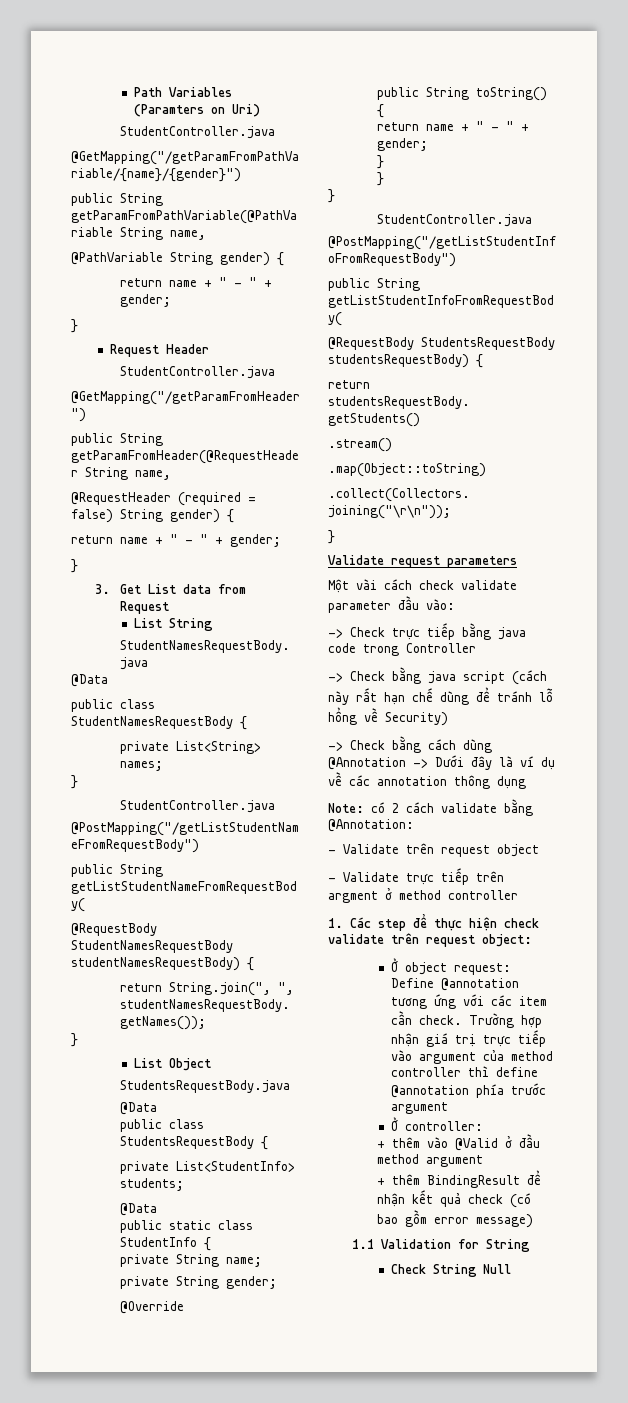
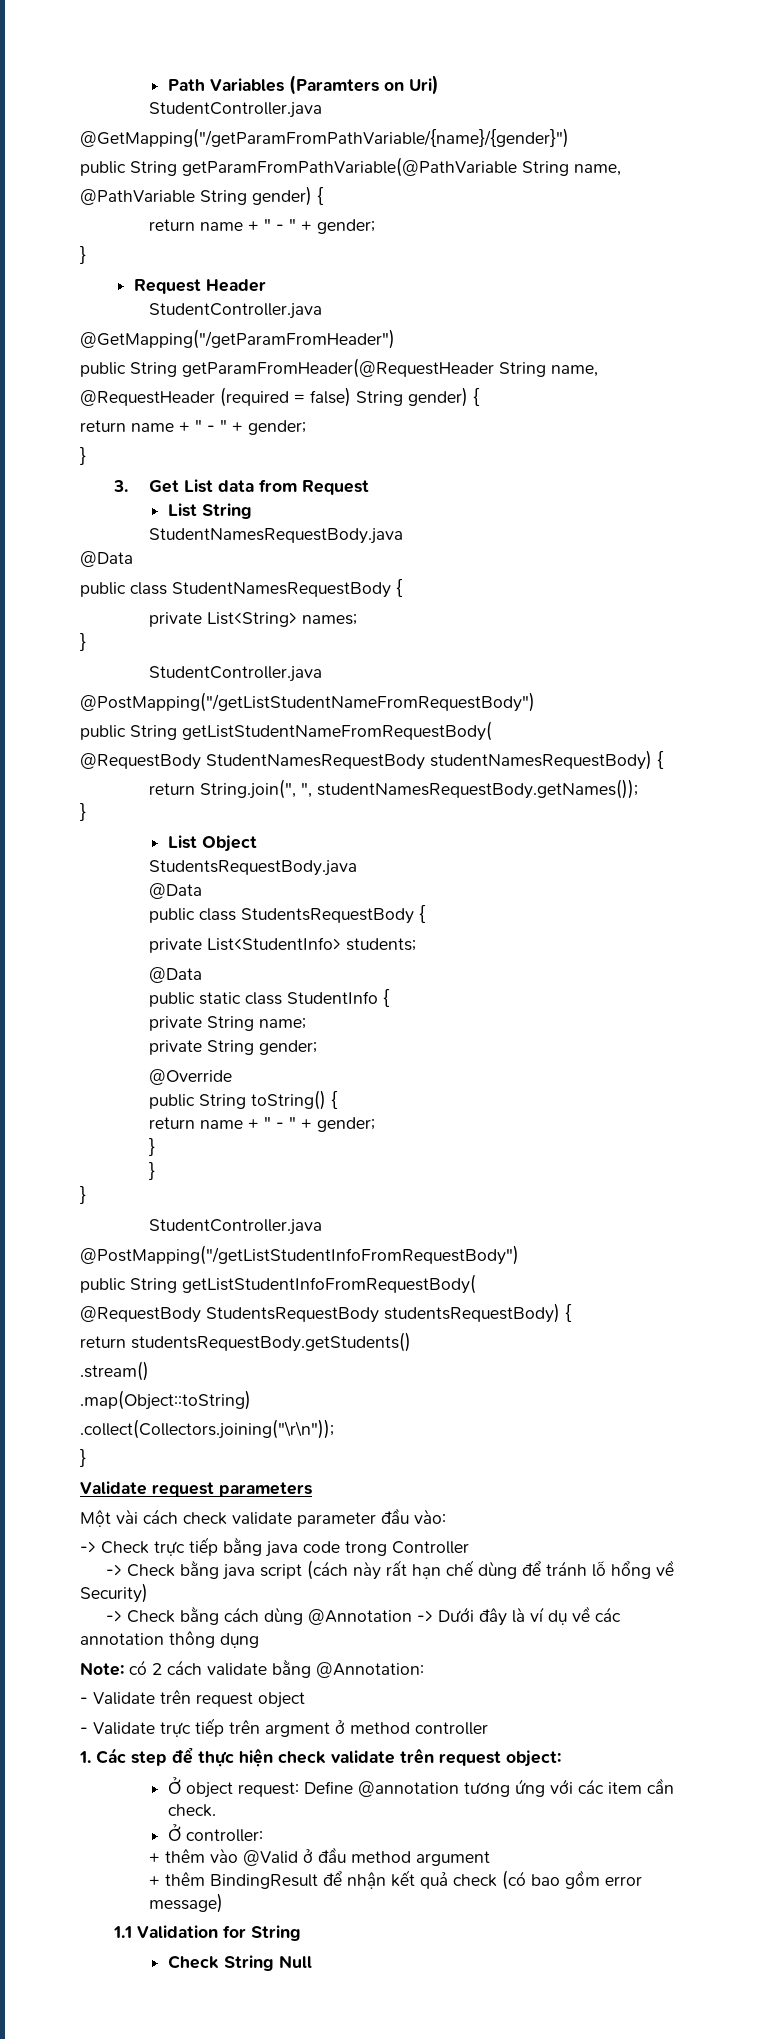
[468,1013,542,1028] [390,1030,546,1047] [390,1049,553,1064] [390,1066,538,1077] [390,1083,546,1098] [390,1102,448,1114] Trường hợp nhận giá trị trực tiếp vào argument của method controller thì define @annotation phía trước argument -> (216, 1810) none

